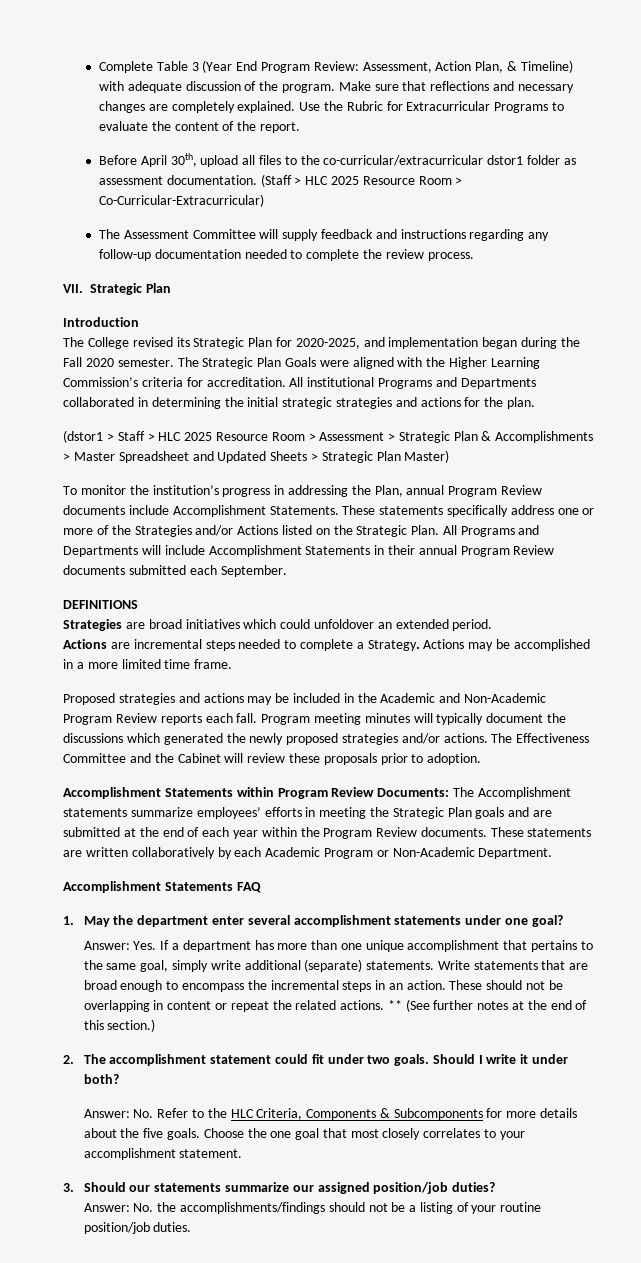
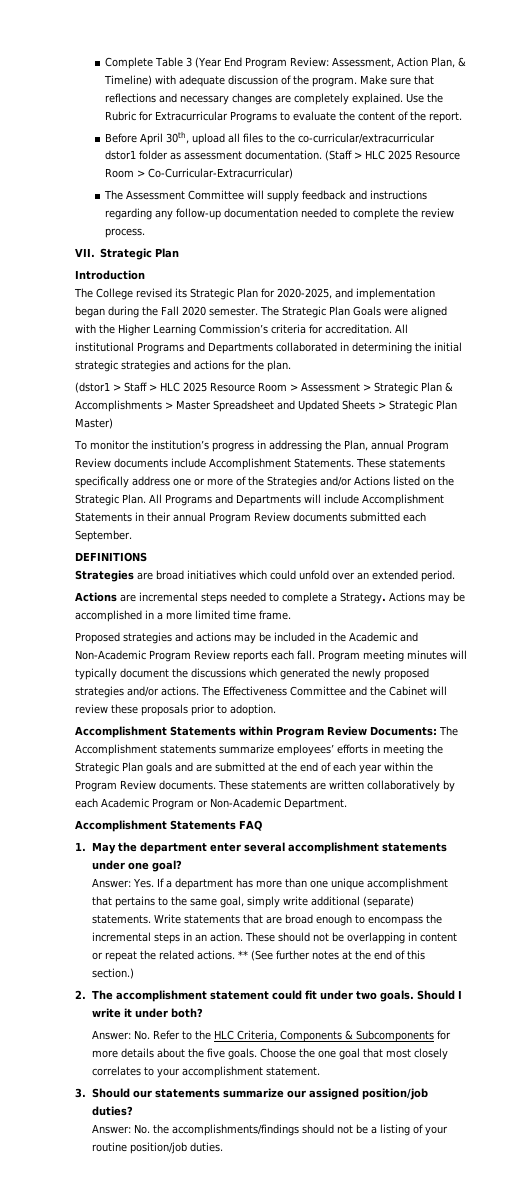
[314,619,375,629] unfoldover -> [298,570,355,580] unfold over

